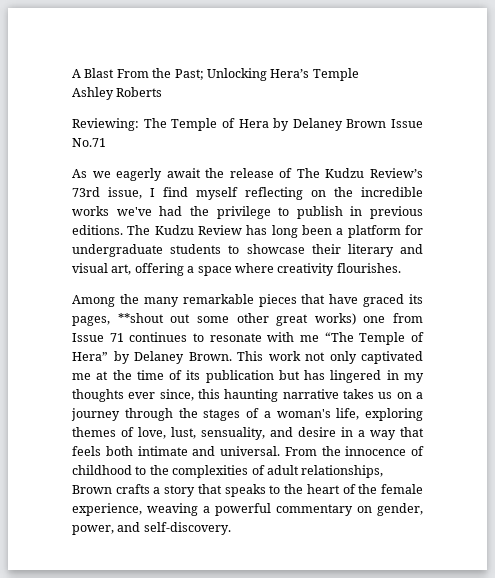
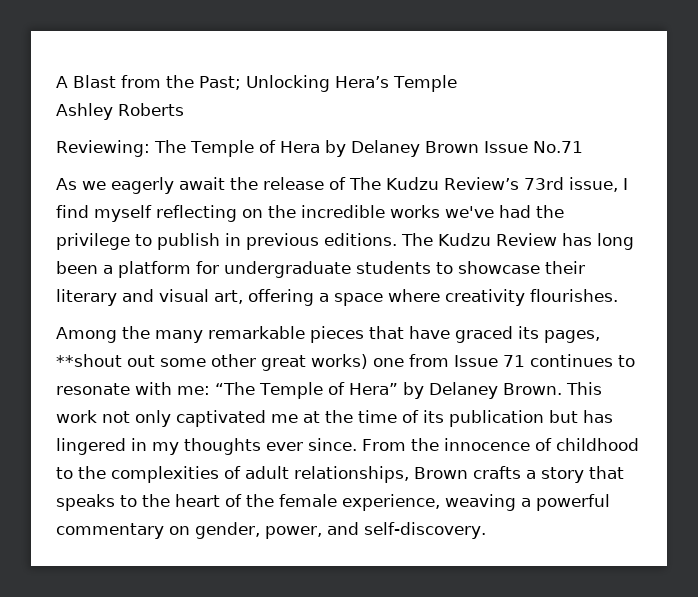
[116,69,149,78] From -> [121,75,161,88] from
[300,335,319,342] me -> [177,386,210,395] me:
[159,389,423,402] [71,408,423,421] [72,427,424,440] [72,446,280,456] since, this haunting narrative takes us on a journey through the stages of a woman's life, exploring themes of love, lust, sensuality, and desire in a way that feels both intimate and universal. -> [308,438,357,451] since.

